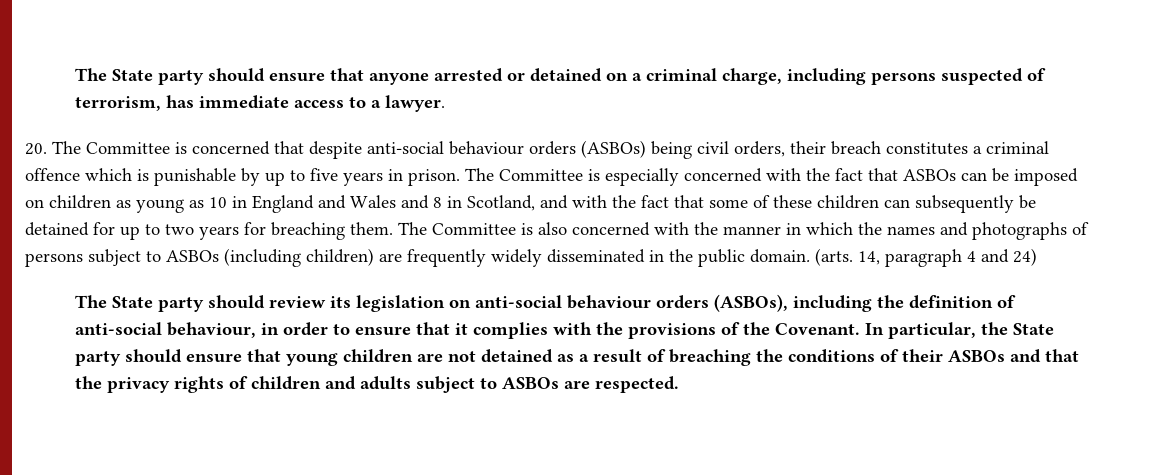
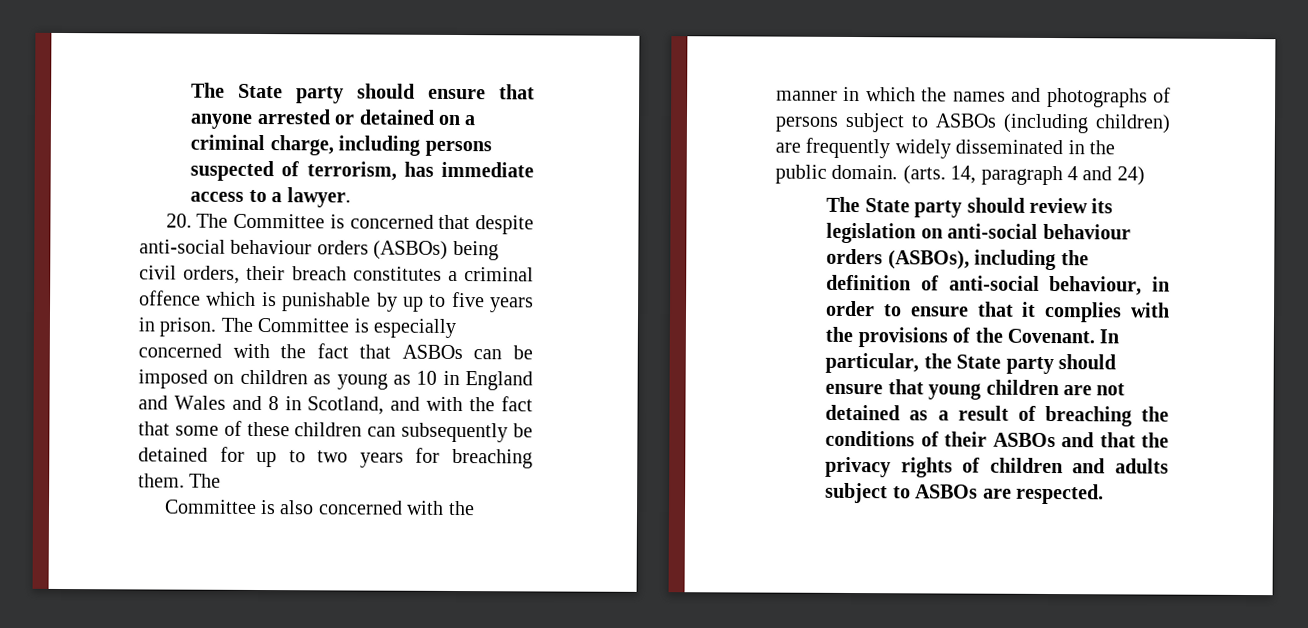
(427, 228) none -> (222, 480) //

